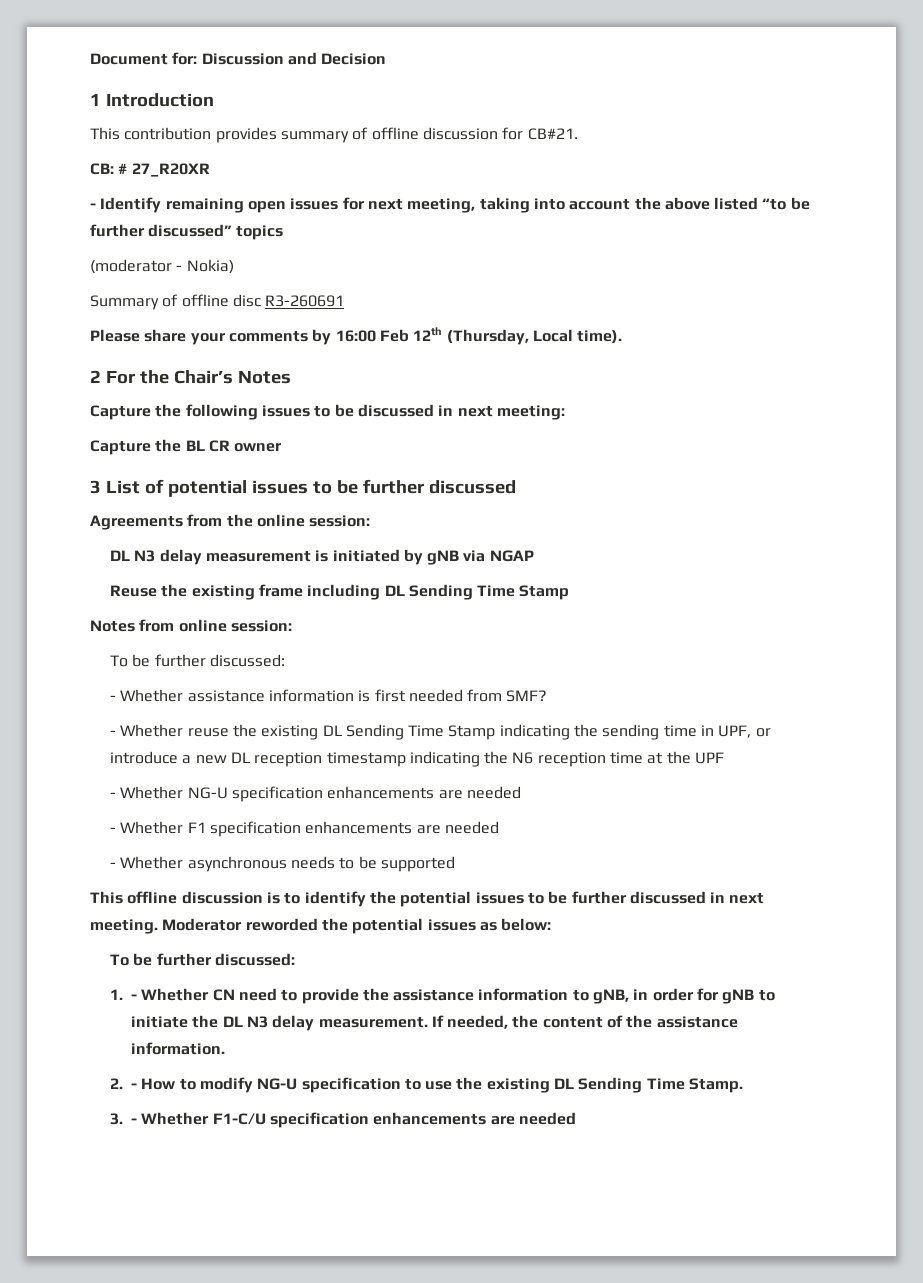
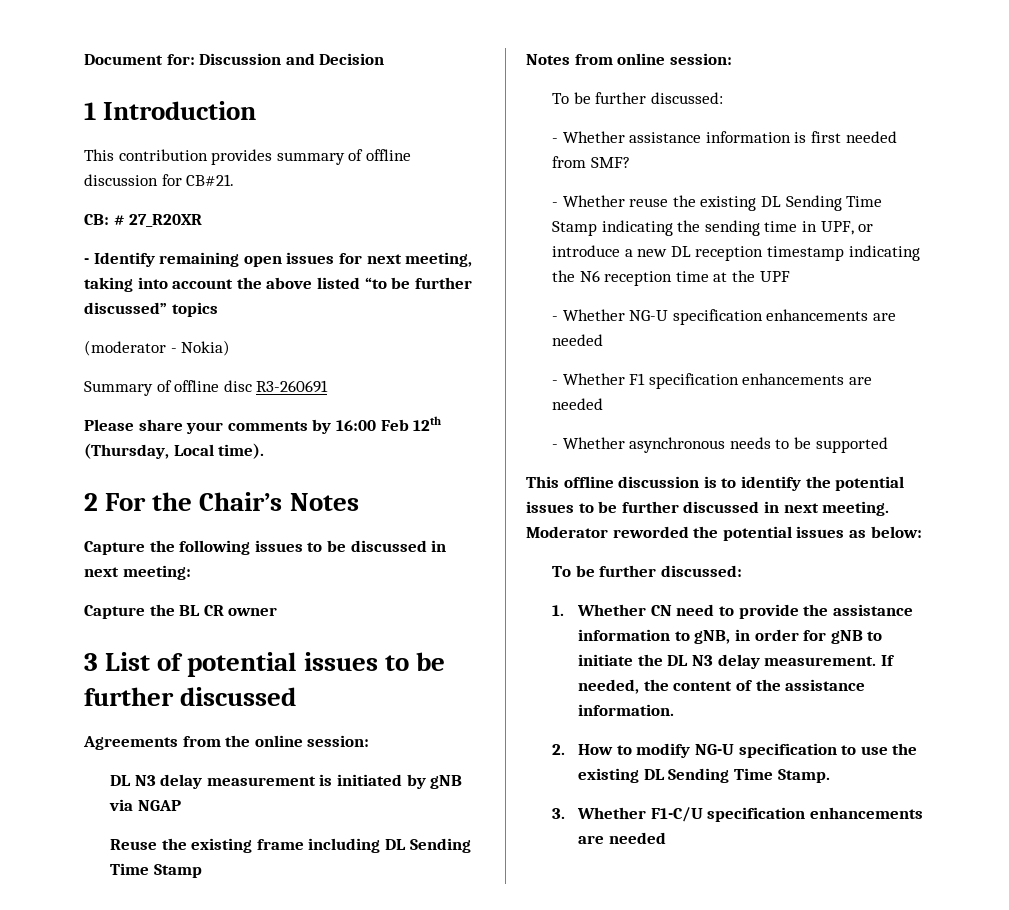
[130,994,137,1000] - -> (565, 610) none
[130,1083,137,1089] - -> (566, 749) none
[130,1118,137,1124] - -> (566, 813) none

